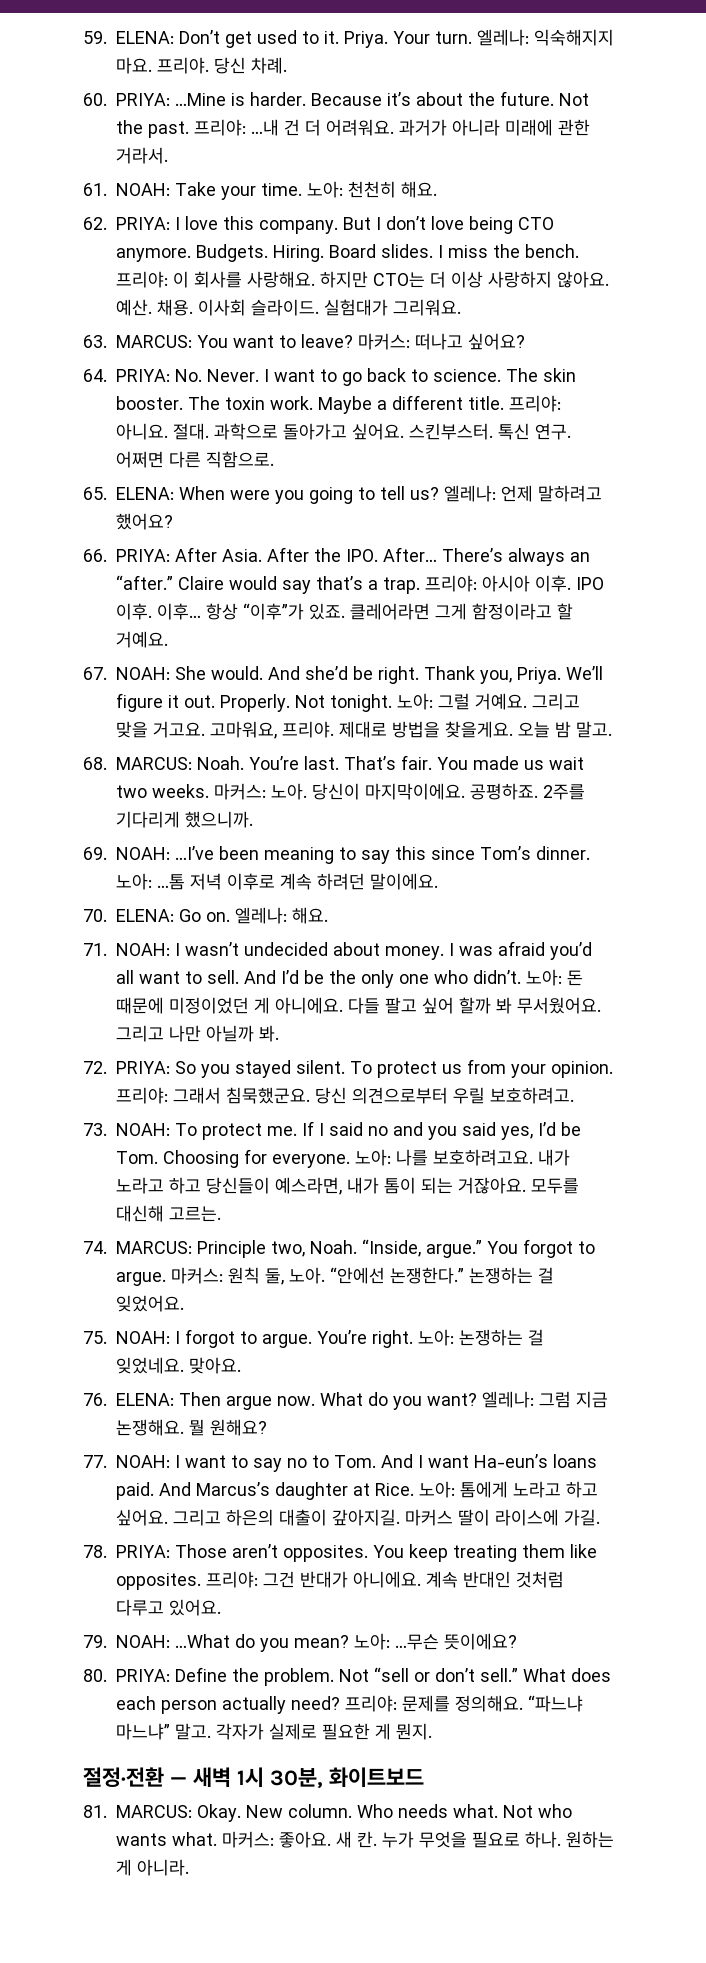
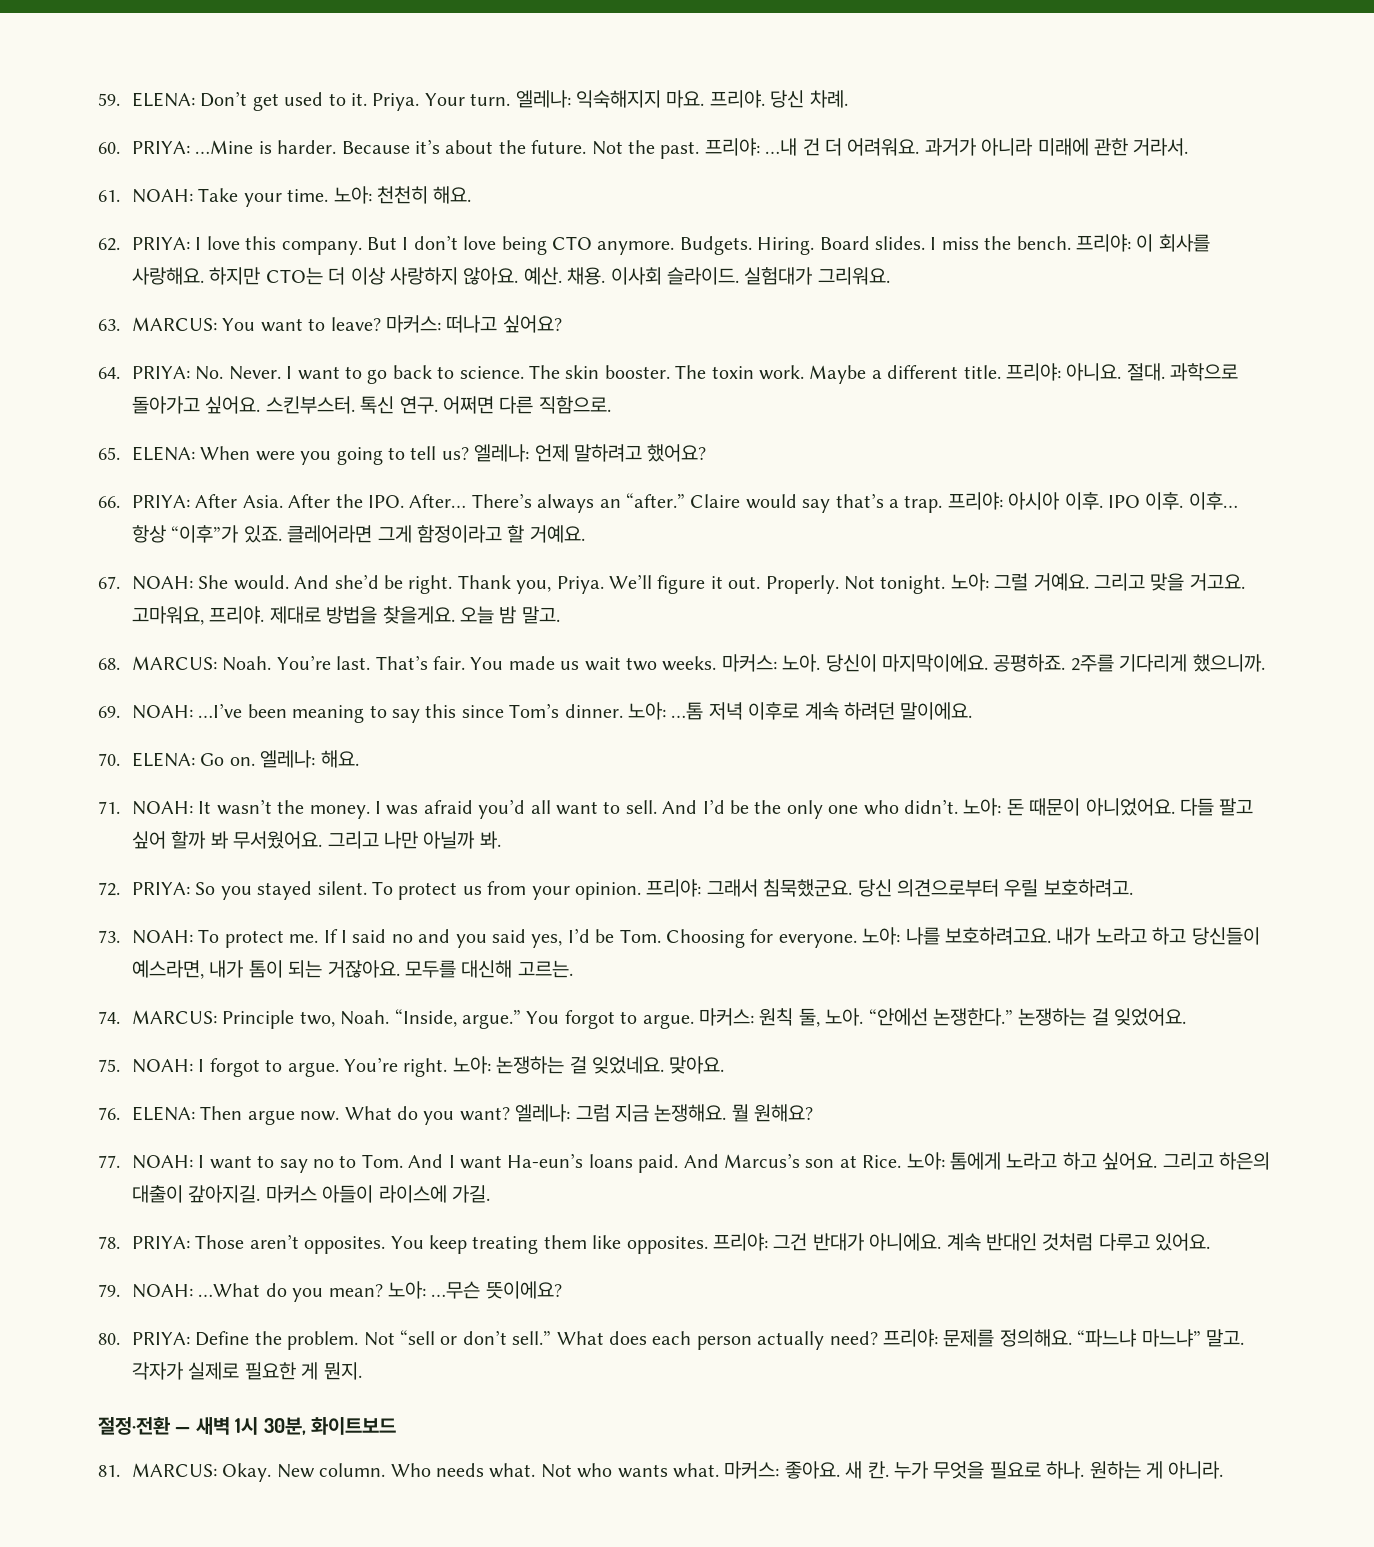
[175,942,380,956] I wasn’t undecided about -> [198,799,305,815] It wasn’t the
[116,997,343,1014] 때문에 미정이었던 게 아니에요. -> [1029,798,1175,816] 때문이 아니었어요.
[275,1482,348,1500] daughter -> [805,1159,835,1168] son
[458,1509,490,1526] 딸이 -> [322,1185,374,1203] 아들이

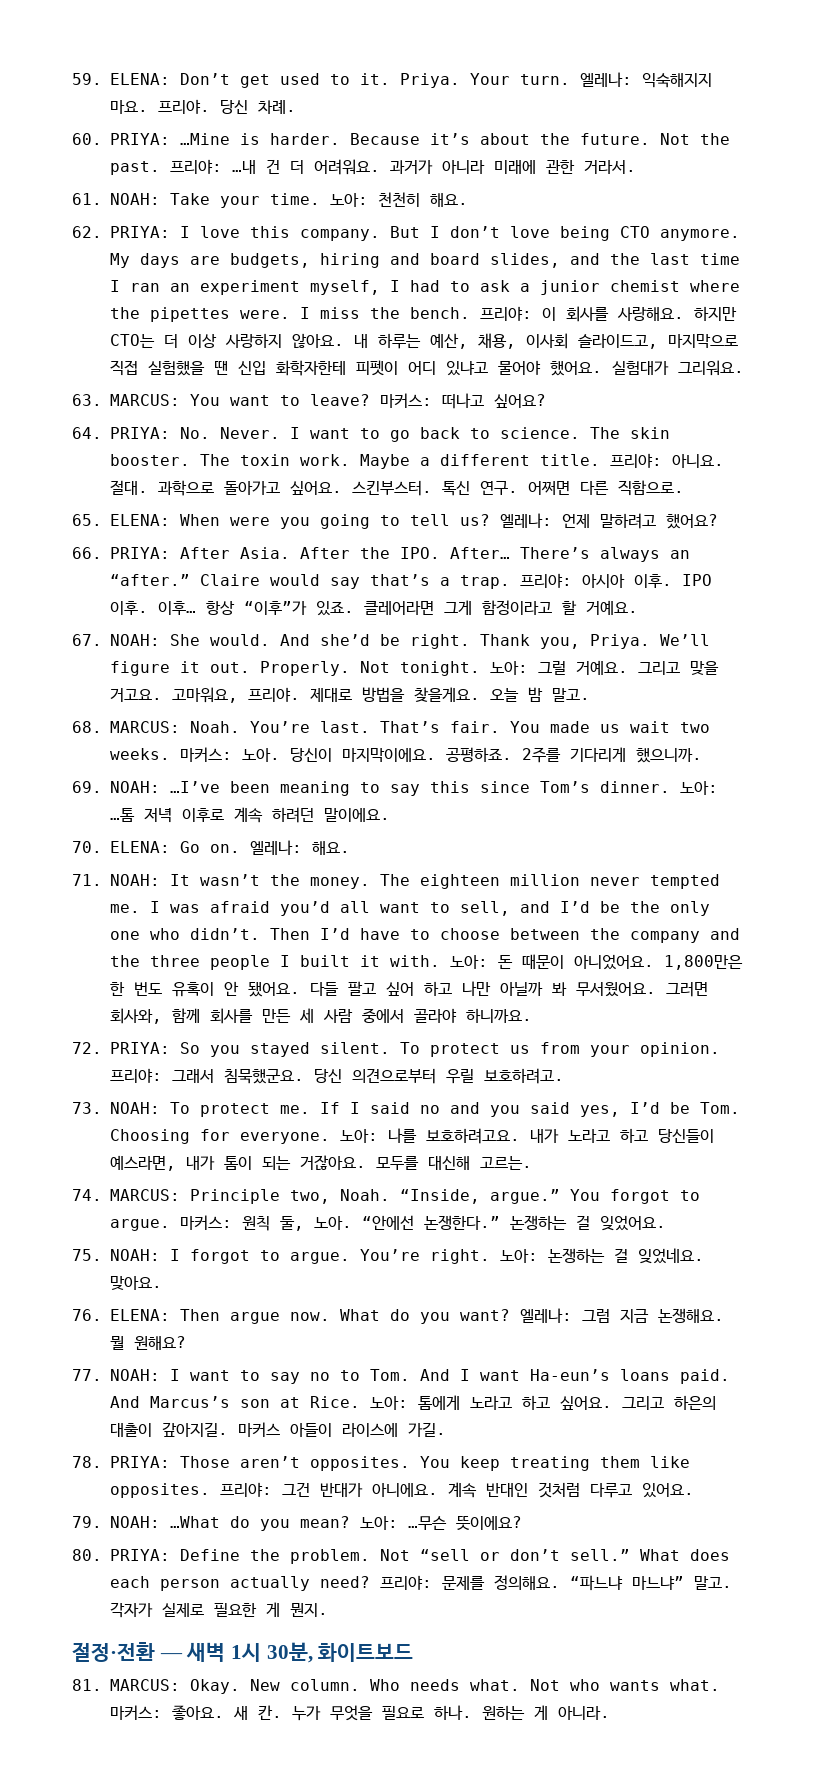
[679,236,925,255] Budgets. Hiring. Board slides. -> [110,253,740,268] [110,280,740,295] [110,307,290,322] My days are budgets, hiring and board slides, and the last time I ran an experiment myself, I had to ask a junior chemist where the pipettes were.
[523,267,739,285] 예산. 채용. 이사회 슬라이드. -> [354,333,738,349] [110,360,602,376] 내 하루는 예산, 채용, 이사회 슬라이드고, 마지막으로 직접 실험했을 땐 신입 화학자한테 피펫이 어디 있냐고 물어야 했어요.
(370, 812) none -> [380,874,720,889] [110,904,140,913] The eighteen million never tempted me.
[625,800,698,814] sell. And -> [460,901,550,916] sell, and
[963,798,1254,816] [131,831,501,849] 노아: 돈 때문이 아니었어요. 다들 팔고 싶어 할까 봐 무서웠어요. 그리고 나만 아닐까 봐. -> [270,928,740,943] [110,954,743,970] [110,981,708,997] [110,1008,532,1024] Then I’d have to choose between the company and the three people I built it with. 노아: 돈 때문이 아니었어요. 1,800만은 한 번도 유혹이 안 됐어요. 다들 팔고 싶어 하고 나만 아닐까 봐 무서웠어요. 그러면 회사와, 함께 회사를 만든 세 사람 중에서 골라야 하니까요.

